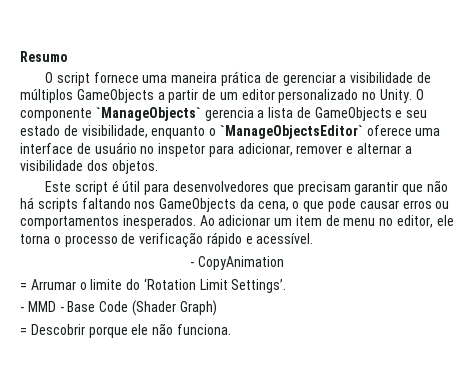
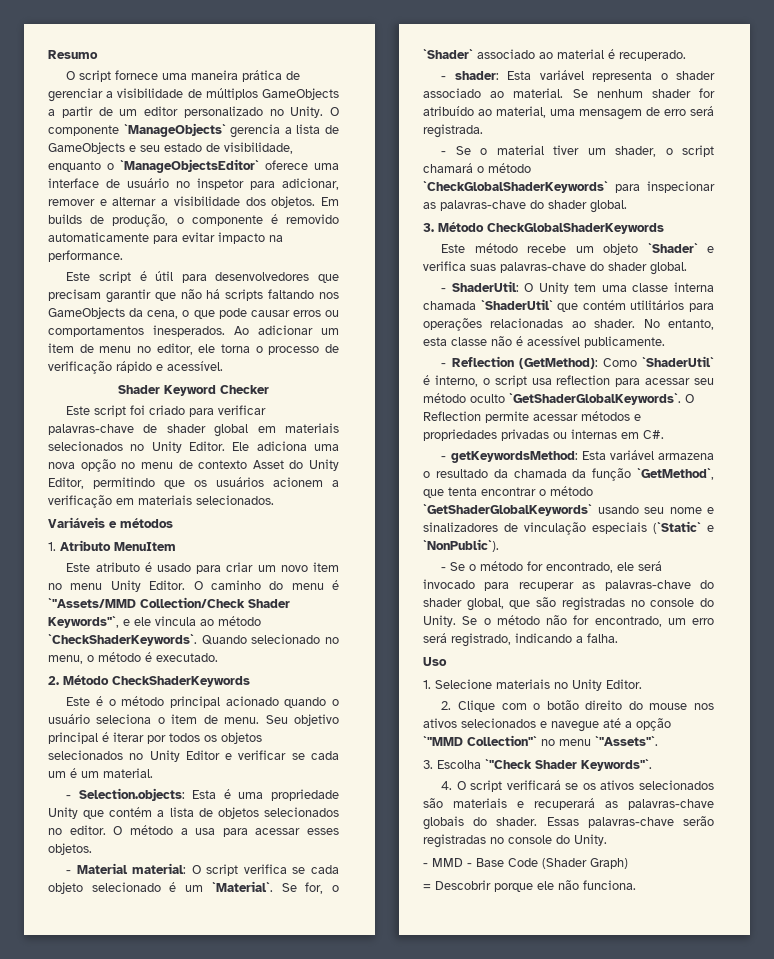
(158, 167) none -> [321,197,339,206] [48,214,339,227] [48,232,283,244] [48,250,123,262] Em builds de produção, o componente é removido automaticamente para evitar impacto na performance.
[190,256,284,270] [20,278,287,293] - CopyAnimation // = Arrumar o limite do ‘Rotation Limit Settings’. -> [118,385,269,396] [66,405,267,417] [48,423,339,437] [48,441,339,453] [48,459,339,472] [48,477,339,489] [48,495,274,508] [48,517,173,528] [48,540,176,551] [66,562,339,574] [48,580,339,592] [48,597,290,608] [48,616,261,628] [48,634,339,646] [48,652,218,664] [48,675,250,687] [66,696,339,708] [48,714,339,726] [48,732,262,744] [48,750,339,762] [48,768,153,778] [66,788,339,801] [48,807,339,819] [48,825,339,837] [48,843,92,855] [66,863,339,876] [48,881,340,894] [423,49,686,61] [441,70,715,82] [423,88,715,98] [423,106,714,120] [423,124,483,138] [441,145,714,157] [423,163,531,173] [423,181,715,193] [423,200,627,213] [423,222,664,234] [441,243,714,255] [423,261,687,275] [441,281,714,294] [423,299,714,312] [423,318,714,331] [423,336,665,348] [441,356,714,369] [423,375,714,387] [423,393,694,405] [423,411,641,423] [423,429,664,441] [441,450,714,463] [423,468,714,481] [423,486,593,498] [423,504,714,516] [423,521,714,535] [423,539,499,552] [441,561,663,573] [423,579,714,591] [423,597,714,611] [423,615,714,627] [423,633,618,647] [423,657,447,666] [423,679,642,691] [441,700,714,712] [423,718,671,732] [423,735,658,746] [423,759,652,771] [441,780,714,792] [423,798,714,810] [423,816,714,830] [423,834,607,848] Shader Keyword Checker // Este script foi criado para verificar palavras-chave de shader global em materiais selecionados no Unity Editor. Ele adiciona uma nova opção no menu de contexto Asset do Unity Editor, permitindo que os usuários acionem a verificação em materiais selecionados. // Variáveis e métodos // 1. Atributo MenuItem // Este atributo é usado para criar um novo item no menu Unity Editor. O caminho do menu é `"Assets/MMD Collection/Check Shader Keywords"`, e ele vincula ao método `CheckShaderKeywords`. Quando selecionado no menu, o método é executado. // 2. Método CheckShaderKeywords // Este é o método principal acionado quando o usuário seleciona o item de menu. Seu objetivo principal é iterar por todos os objetos selecionados no Unity Editor e verificar se cada um é um material. // - Selection.objects: Esta é uma propriedade Unity que contém a lista de objetos selecionados no editor. O método a usa para acessar esses objetos. // - Material material: O script verifica se cada objeto selecionado é um `Material`. Se for, o `Shader` associado ao material é recuperado. // - shader: Esta variável representa o shader associado ao material. Se nenhum shader for atribuído ao material, uma mensagem de erro será registrada. // - Se o material tiver um shader, o script chamará o método `CheckGlobalShaderKeywords` para inspecionar as palavras-chave do shader global. // 3. Método CheckGlobalShaderKeywords // Este método recebe um objeto `Shader` e verifica suas palavras-chave do shader global. // - ShaderUtil: O Unity tem uma classe interna chamada `ShaderUtil` que contém utilitários para operações relacionadas ao shader. No entanto, esta classe não é acessível publicamente. // - Reflection (GetMethod): Como `ShaderUtil` é interno, o script usa reflection para acessar seu método oculto `GetShaderGlobalKeywords`. O Reflection permite acessar métodos e propriedades privadas ou internas em C#. // - getKeywordsMethod: Esta variável armazena o resultado da chamada da função `GetMethod`, que tenta encontrar o método `GetShaderGlobalKeywords` usando seu nome e sinalizadores de vinculação especiais (`Static` e `NonPublic`). // - Se o método for encontrado, ele será invocado para recuperar as palavras-chave do shader global, que são registradas no console do Unity. Se o método não for encontrado, um erro será registrado, indicando a falha. // Uso // 1. Selecione materiais no Unity Editor. // 2. Clique com o botão direito do mouse nos ativos selecionados e navegue até a opção `"MMD Collection"` no menu `"Assets"`. // 3. Escolha `"Check Shader Keywords"`. // 4. O script verificará se os ativos selecionados são materiais e recuperará as palavras-chave globais do shader. Essas palavras-chave serão registradas no console do Unity.

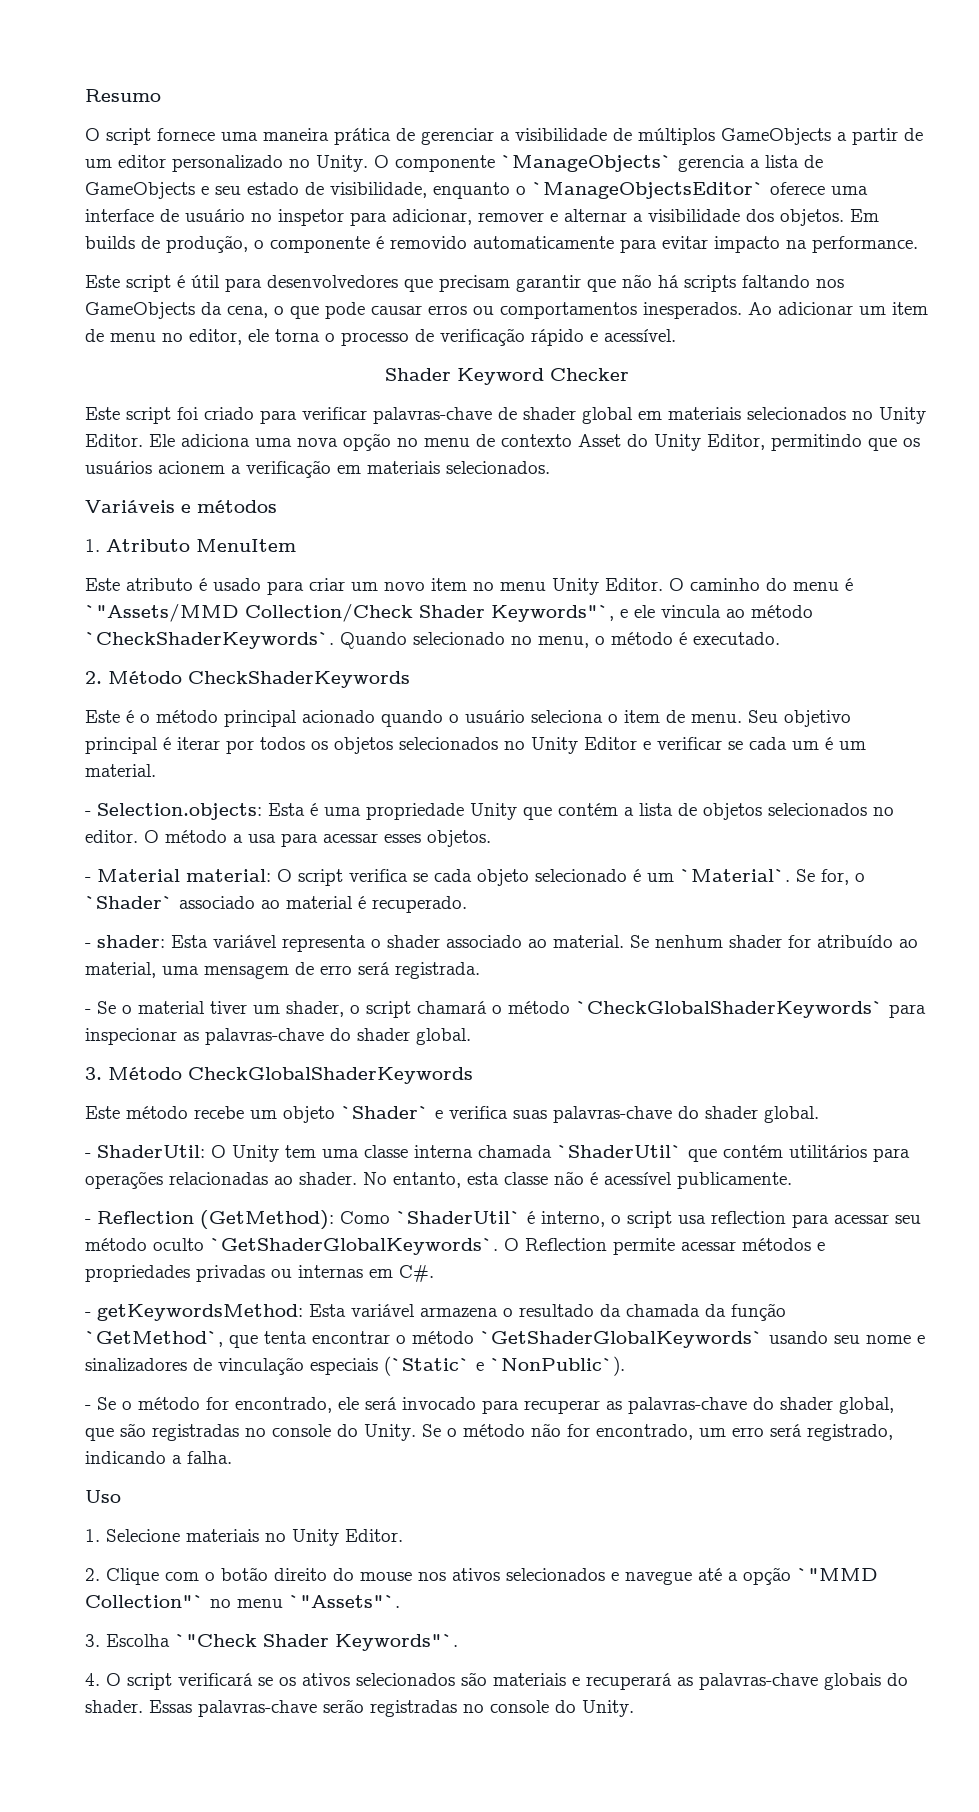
[423,858,628,869] [423,880,636,892] // - MMD - Base Code (Shader Graph) // = Descobrir porque ele não funciona. -> (634, 1708) none

